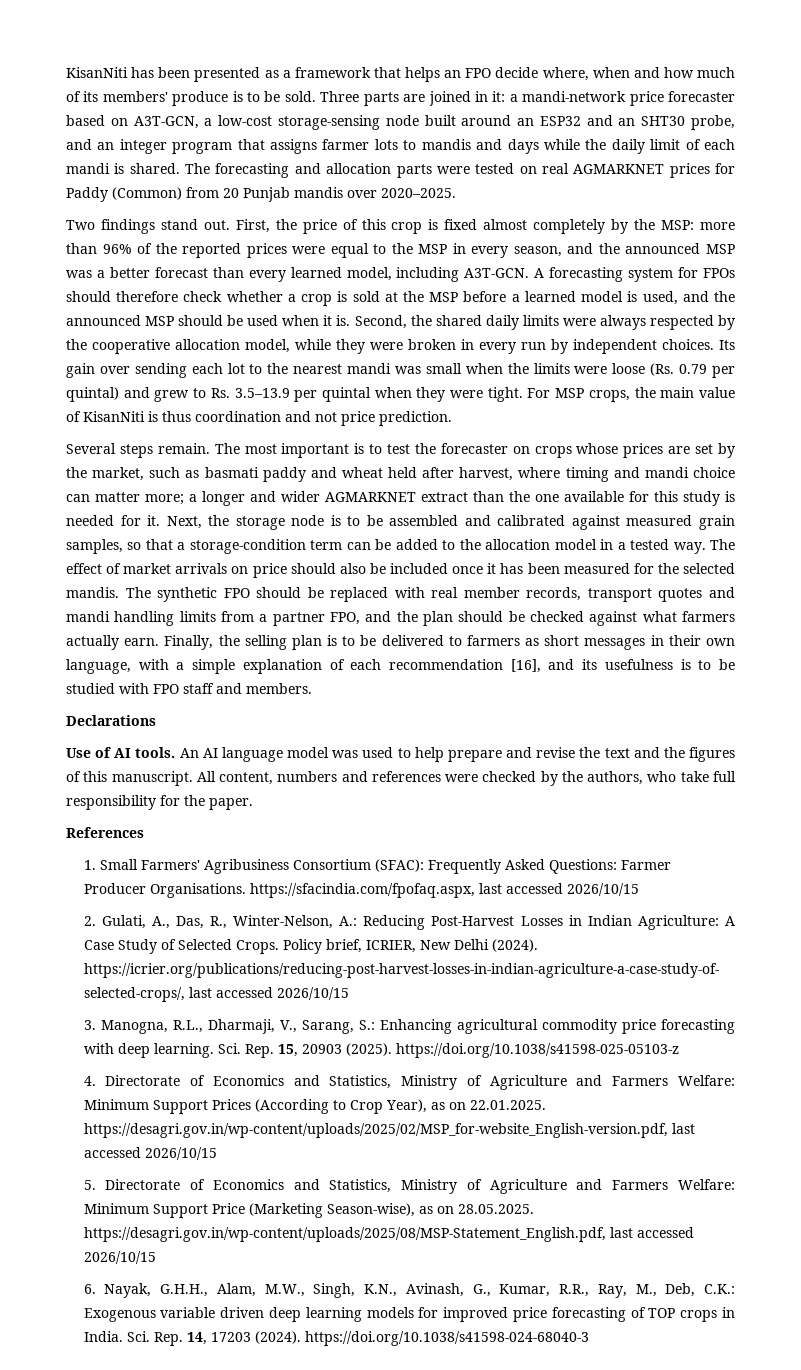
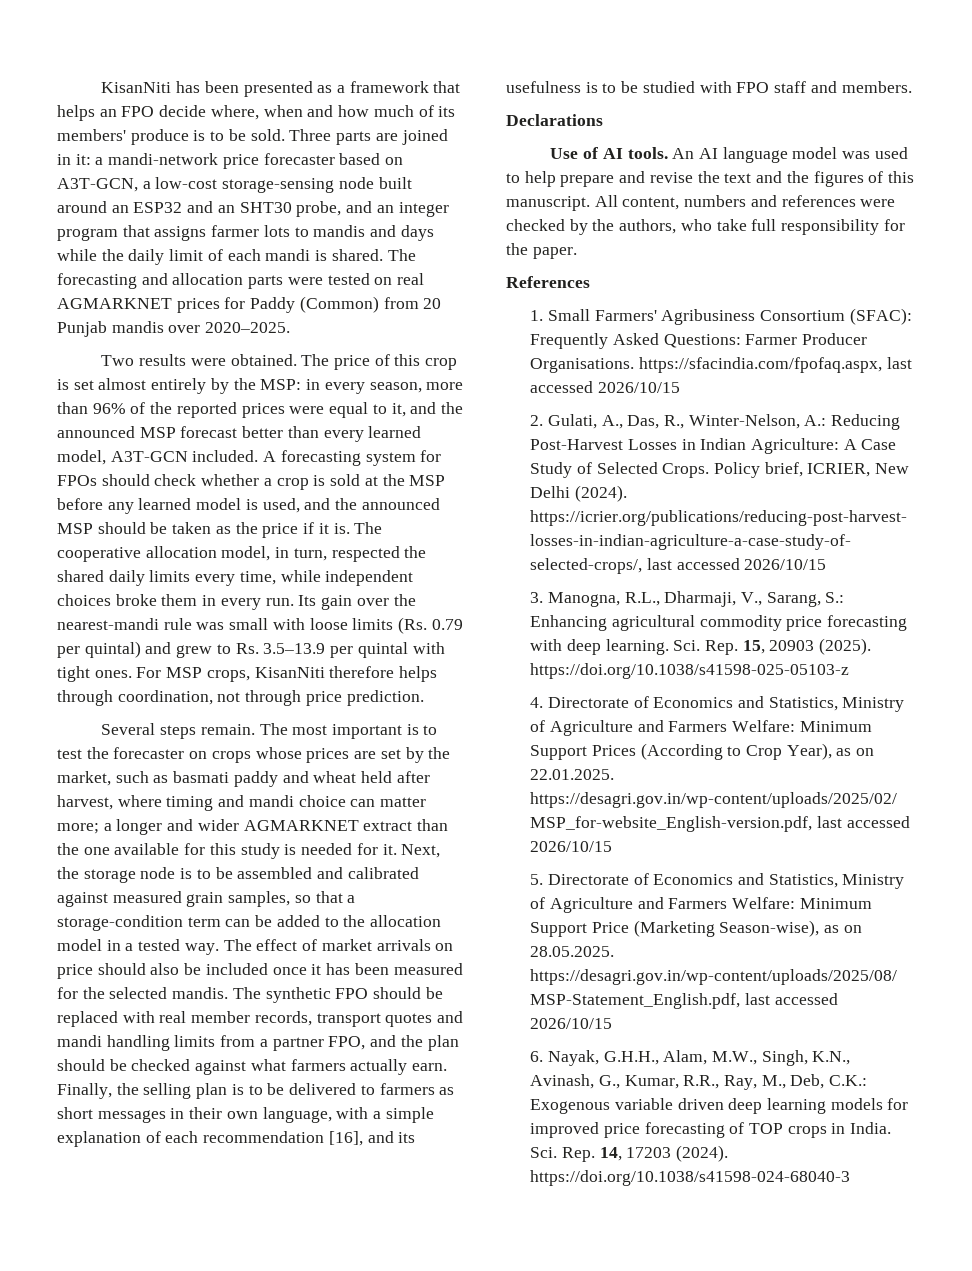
[100,219,297,234] findings stand out. First, the -> [139,354,330,366] results were obtained. The
[444,219,695,234] fixed almost completely by the MSP: -> [73,378,422,394] set almost entirely by the MSP: in every season,
[391,243,735,258] [66,267,208,278] the MSP in every season, and the announced MSP was a better forecast -> [391,402,463,417] [57,426,284,438] it, and the announced MSP forecast better
[396,267,530,282] including A3T-GCN. -> [110,450,259,462] A3T-GCN included.
[116,291,179,302] therefore -> (150, 480) none
[511,294,520,302] a -> [107,502,134,514] any
[247,315,735,330] [66,339,735,354] [66,363,646,378] used when it is. Second, the shared daily limits were always respected by the cooperative allocation model, while they were broken in every run by independent choices. Its gain over sending each lot to the nearest mandi was small when the limits were loose -> [172,522,383,538] [57,546,427,562] [57,570,414,586] [57,594,416,610] [57,618,394,630] taken as the price if it is. The cooperative allocation model, in turn, respected the shared daily limits every time, while independent choices broke them in every run. Its gain over the nearest-mandi rule was small with loose limits
[374,387,736,402] [66,411,337,422] when they were tight. For MSP crops, the main value of KisanNiti is thus coordination and not -> [412,642,445,654] [57,666,438,682] [57,690,302,706] with tight ones. For MSP crops, KisanNiti therefore helps through coordination, not through

